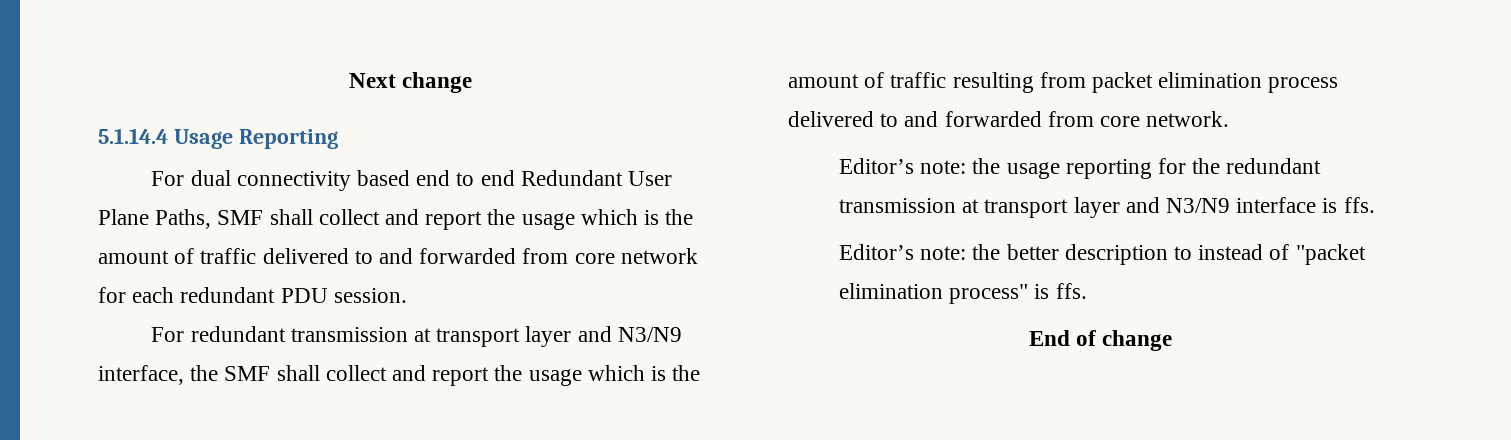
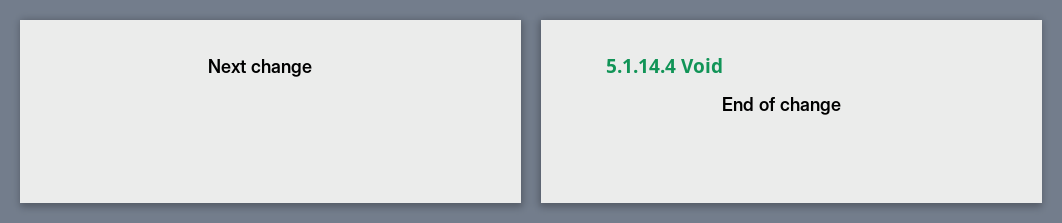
[173,129,338,149] [151,170,673,191] [98,209,694,230] [98,248,698,264] [98,287,407,303] [151,326,682,347] [98,365,701,386] [788,72,1339,93] [788,111,1230,127] [838,158,1322,179] [838,197,1375,218] [838,244,1366,265] [838,283,1087,304] Usage Reporting // For dual connectivity based end to end Redundant User Plane Paths, SMF shall collect and report the usage which is the amount of traffic delivered to and forwarded from core network for each redundant PDU session. // For redundant transmission at transport layer and N3/N9 interface, the SMF shall collect and report the usage which is the amount of traffic resulting from packet elimination process delivered to and forwarded from core network. // Editor’s note: the usage reporting for the redundant transmission at transport layer and N3/N9 interface is ffs. // Editor’s note: the better description to instead of "packet elimination process" is ffs. -> [681,58,723,73] Void

